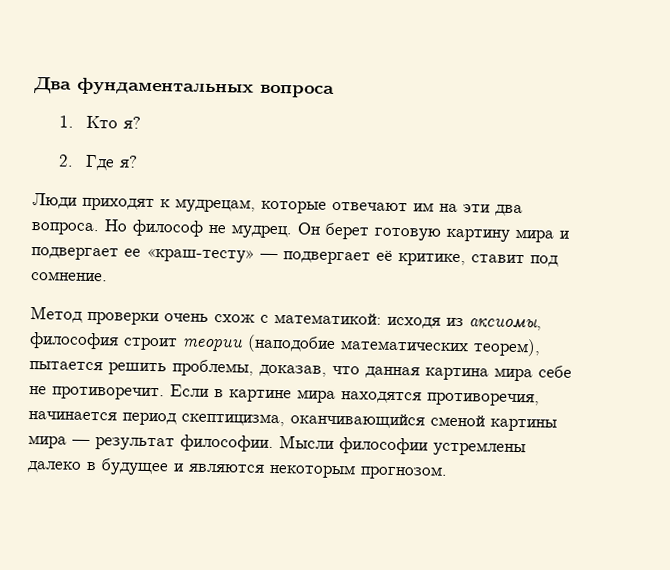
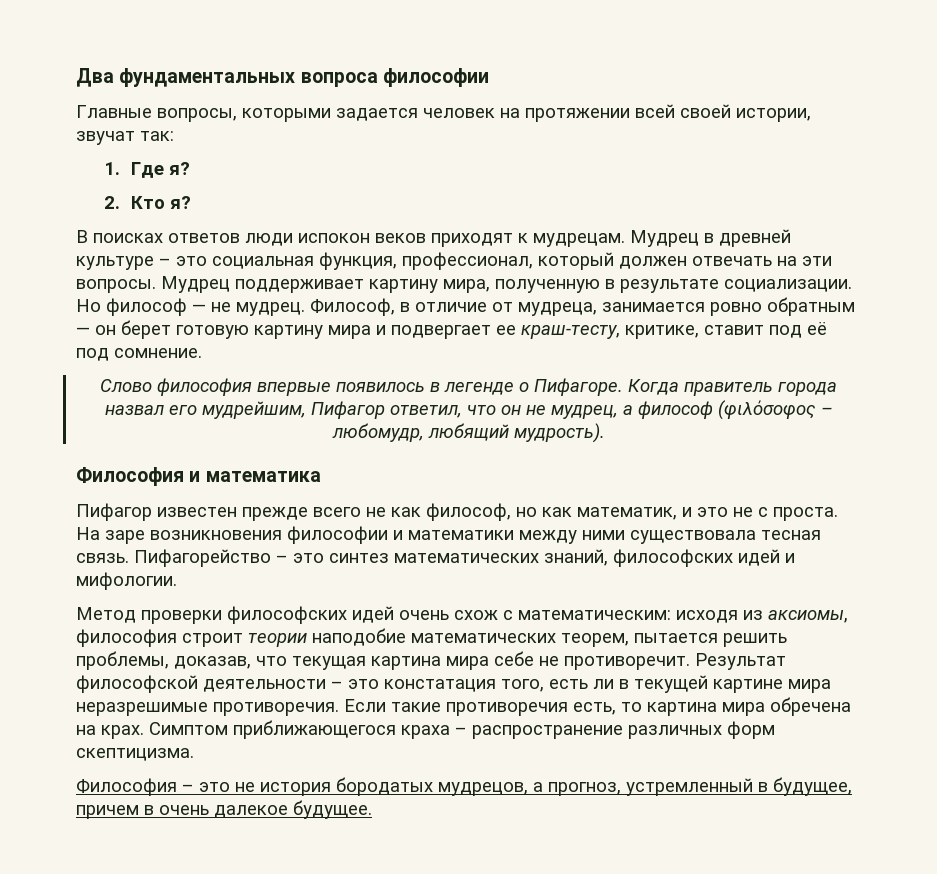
[59,115,141,129] [58,154,138,171] [32,193,523,217] [31,222,99,236] // 1. Кто я? // 2. Где я? // Люди приходят к мудрецам, которые отвечают им на эти два вопроса. -> [382,68,489,87] [76,104,811,122] [76,131,174,145] [103,162,191,178] [103,196,192,209] [76,229,791,247] [76,252,832,270] [76,276,852,293] философии // Главные вопросы, которыми задается человек на протяжении всей своей истории, звучат так: // 1. Где я? // 2. Кто я? // В поисках ответов люди испокон веков приходят к мудрецам. Мудрец в древней культуре – это социальная функция, профессионал, который должен отвечать на эти вопросы. Мудрец поддерживает картину мира, полученную в результате социализации.
(204, 228) none -> [192,304,206,312] —
[297,222,321,235] Он -> [310,297,855,316] [76,325,116,335] Философ, в отличие от мудреца, занимается ровно обратным — он
[146,247,393,265] «краш-тесту» — подвергает её -> [521,325,620,339] краш-тесту,
(559, 261) none -> [807,322,827,335] [76,348,109,361] её под
(108, 276) none -> [100,378,837,396] [104,400,833,420] [331,423,605,443] [76,467,321,486] [76,503,838,521] [76,526,821,544] [76,549,795,567] [76,572,177,590] // Слово философия впервые появилось в легенде о Пифагоре. Когда правитель города назвал его мудрейшим, Пифагор ответил, что он не мудрец, а философ (φιλόσοφος – любомудр, любящий мудрость). // Философия и математика // Пифагор известен прежде всего не как философ, но как математик, и это не с проста. На заре возникновения философии и математики между ними существовала тесная связь. Пифагорейство – это синтез математических знаний, философских идей и мифологии.
(159, 318) none -> [227,606,394,624] философских идей
[274,312,382,325] математикой: -> [518,610,671,620] математическим:
[247,334,541,357] (наподобие математических теорем), -> [312,628,629,647] наподобие математических теорем,
[365,366,420,379] данная -> [292,656,366,670] текущая
[170,384,540,407] [28,410,557,432] [28,434,526,457] [27,458,448,480] Если в картине мира находятся противоречия, начинается период скептицизма, оканчивающийся сменой картины мира — результат философии. Мысли философии устремлены далеко в будущее и являются некоторым прогнозом. -> [695,653,786,670] [76,675,831,693] [76,697,851,716] [76,720,775,739] [76,748,194,761] [76,777,852,796] [76,800,372,819] Результат философской деятельности – это констатация того, есть ли в текущей картине мира неразрешимые противоречия. Если такие противоречия есть, то картина мира обречена на крах. Симптом приближающегося краха – распространение различных форм скептицизма. // Философия – это не история бородатых мудрецов, а прогноз, устремленный в будущее, причем в очень далекое будущее.

